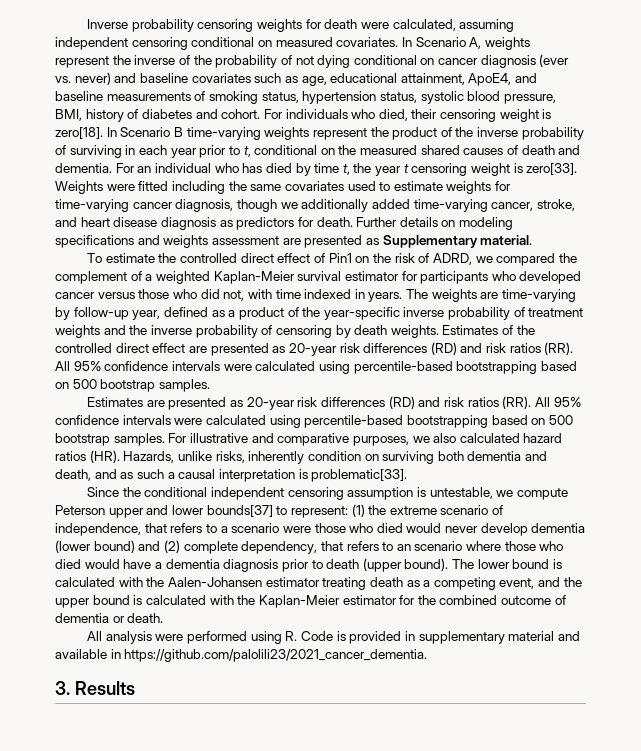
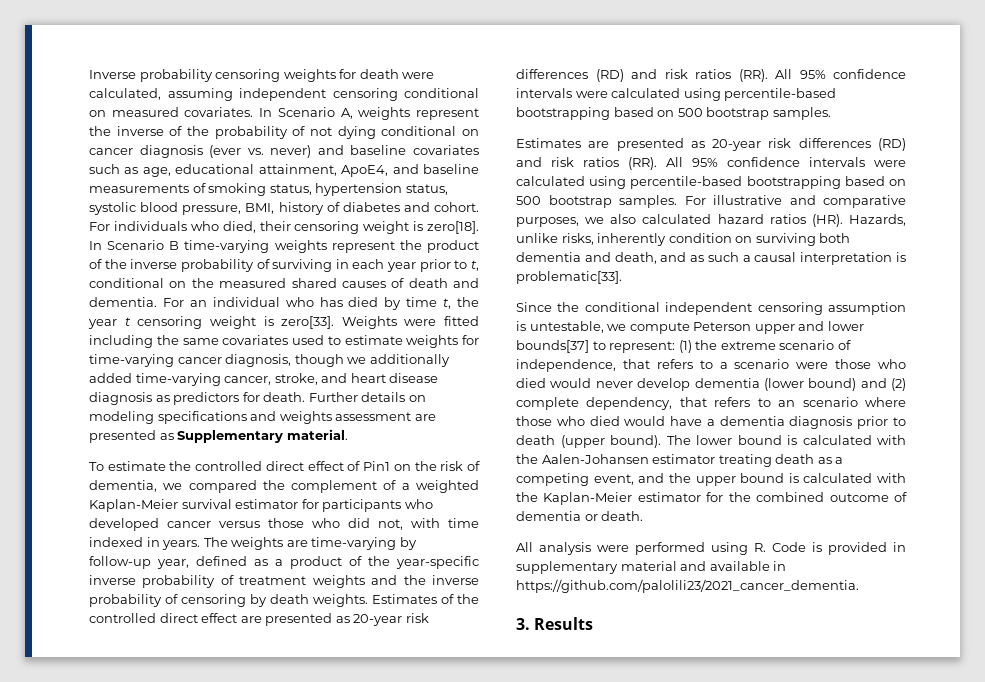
[432,253,472,265] ADRD, -> [89,480,157,492] dementia,

